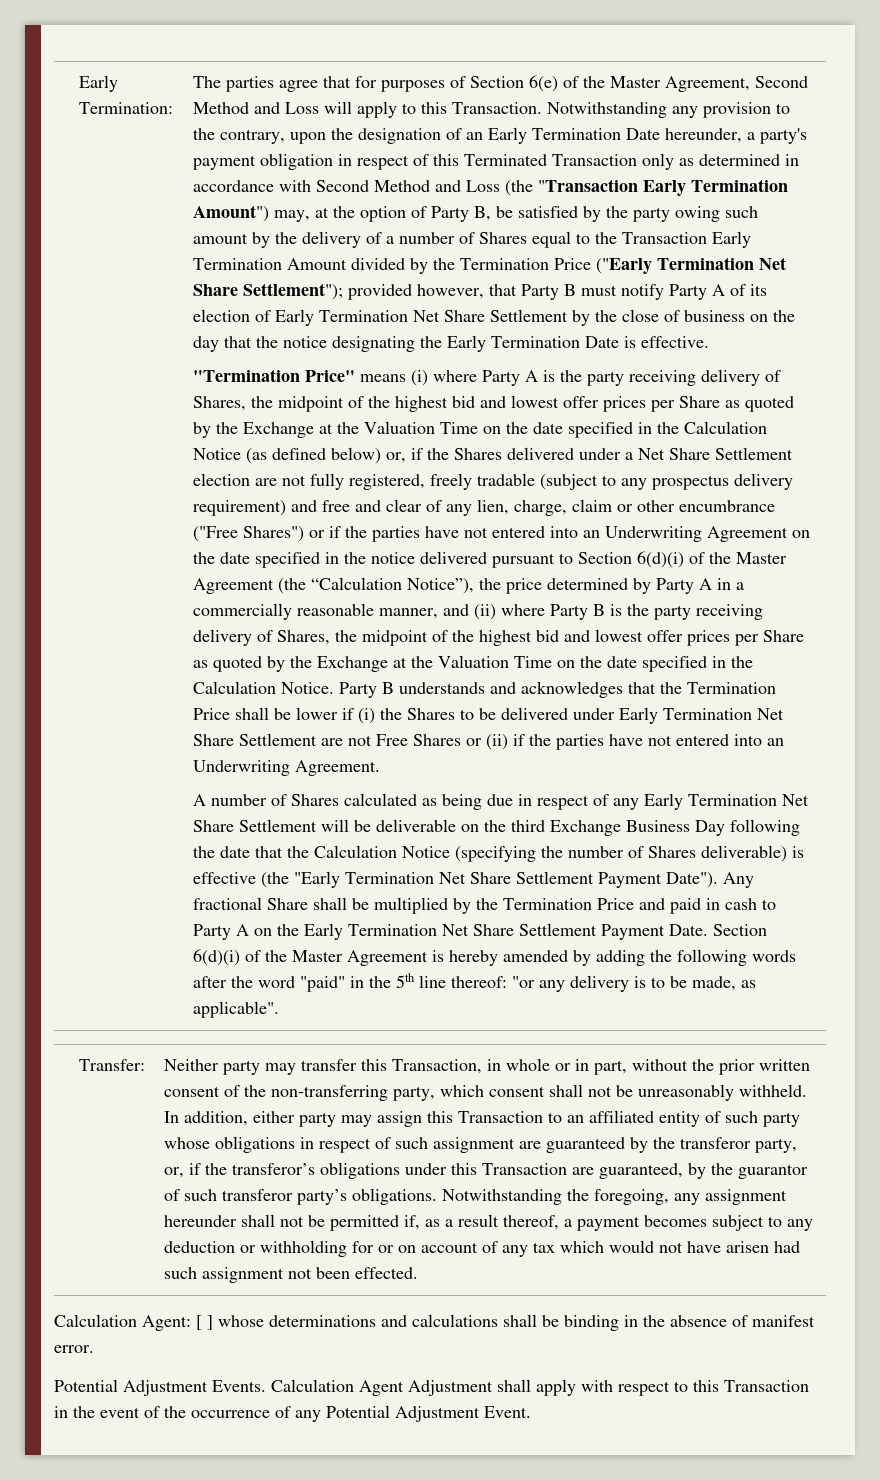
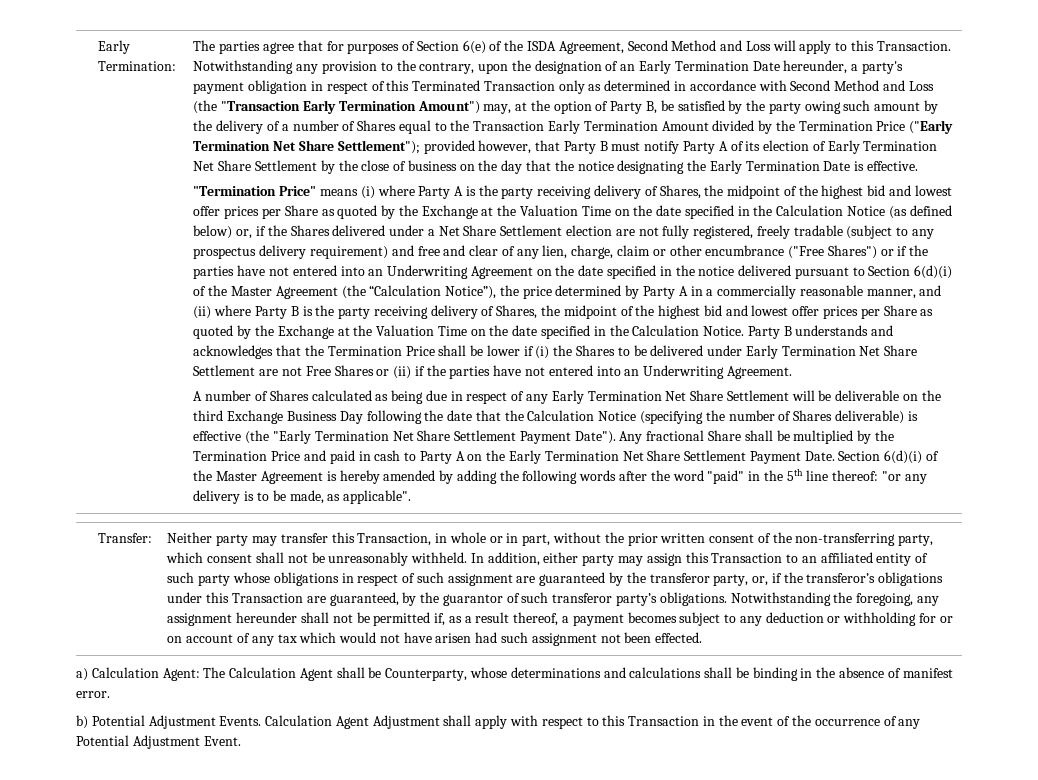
[610,76,662,88] Master -> [526,41,556,51] ISDA
(419, 1273) none -> [76,668,88,681] a)
[196,1315,213,1330] [ ] -> [203,667,468,681] The Calculation Agent shall be Counterparty,
(94, 1349) none -> [76,715,88,729] b)

